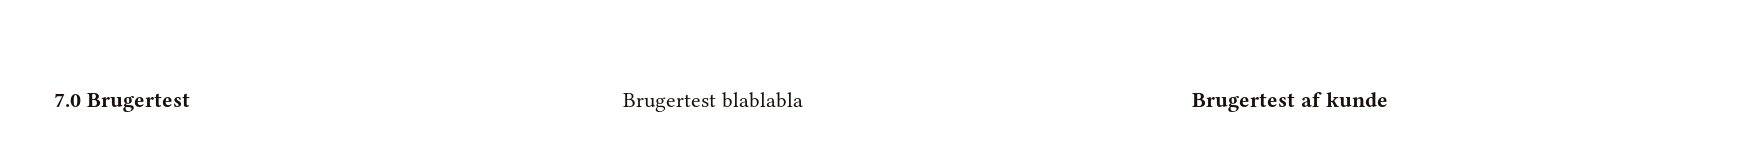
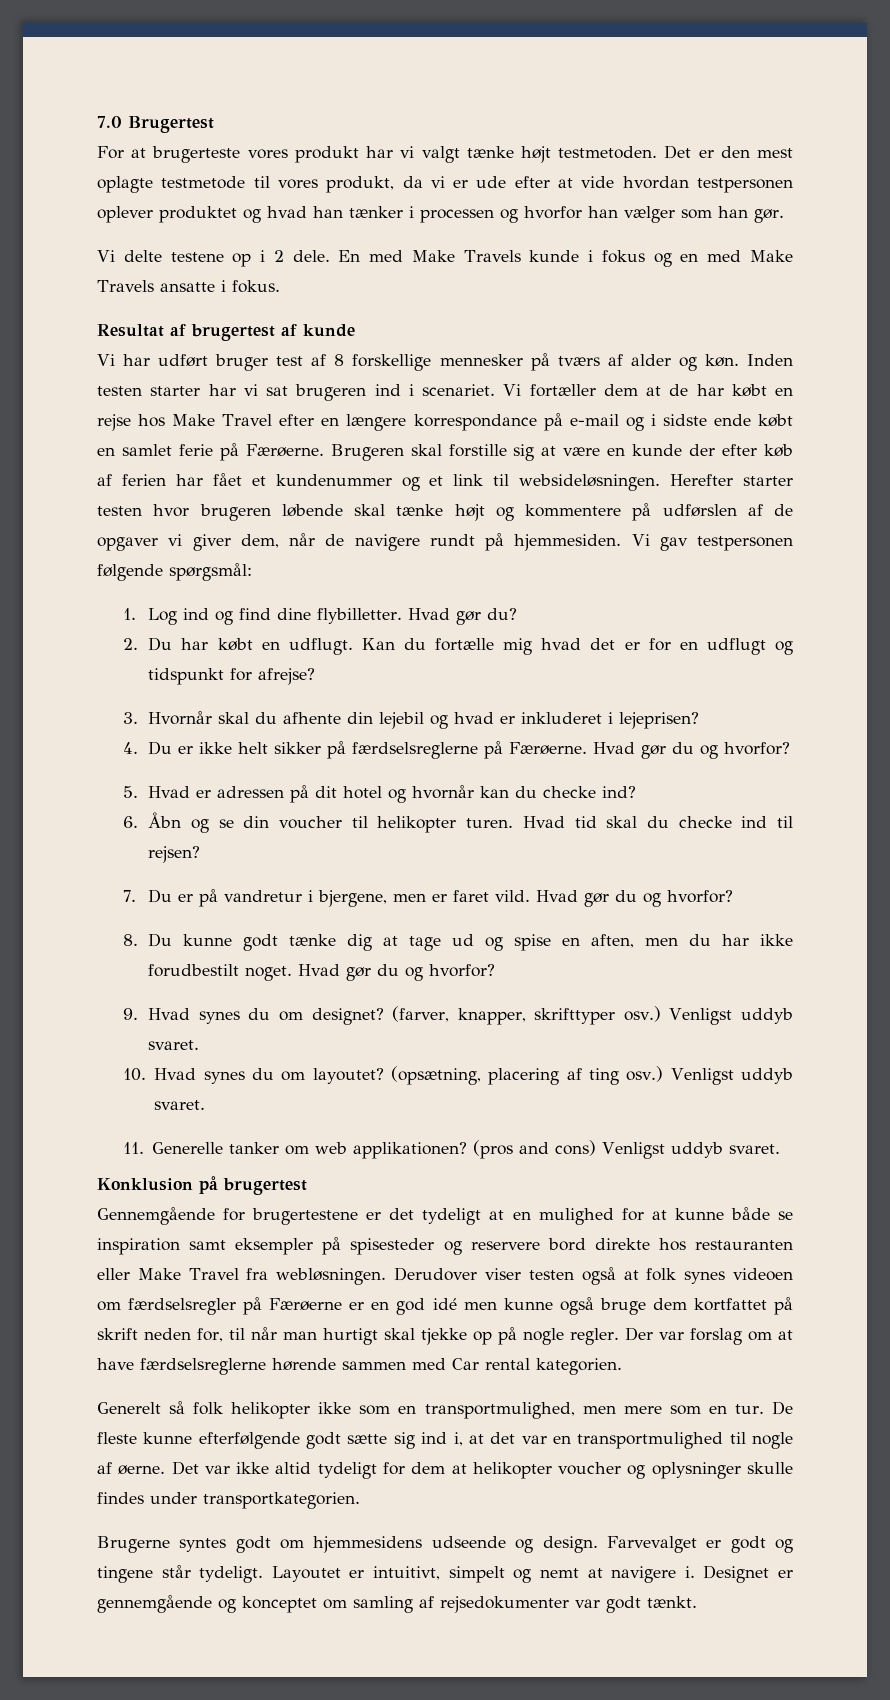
[623,92,803,112] [1192,92,1388,112] Brugertest blablabla // Brugertest af kunde -> [97,145,793,163] [97,176,793,193] [97,206,784,223] [97,250,794,267] [97,280,280,293] [97,324,355,341] [97,353,794,371] [97,384,793,401] [97,413,793,431] [97,443,793,461] [97,473,793,491] [97,503,793,521] [97,533,794,551] [97,563,252,581] [122,608,518,625] [122,637,793,655] [148,668,316,685] [122,711,700,729] [122,741,791,759] [122,785,637,803] [122,812,793,833] [148,846,201,863] [122,889,734,907] [122,933,793,951] [148,964,496,981] [122,1006,794,1025] [148,1040,200,1050] [122,1066,793,1085] [154,1100,206,1110] [122,1140,781,1159] [97,1176,307,1195] [97,1207,794,1225] [97,1237,794,1255] [97,1267,793,1285] [97,1297,793,1315] [97,1327,794,1345] [97,1358,622,1375] [97,1401,793,1419] [97,1432,793,1449] [97,1461,794,1479] [97,1492,360,1509] [97,1536,794,1553] [97,1565,794,1583] [97,1595,697,1613] For at brugerteste vores produkt har vi valgt tænke højt testmetoden. Det er den mest oplagte testmetode til vores produkt, da vi er ude efter at vide hvordan testpersonen oplever produktet og hvad han tænker i processen og hvorfor han vælger som han gør. // Vi delte testene op i 2 dele. En med Make Travels kunde i fokus og en med Make Travels ansatte i fokus. // Resultat af brugertest af kunde // Vi har udført bruger test af 8 forskellige mennesker på tværs af alder og køn. Inden testen starter har vi sat brugeren ind i scenariet. Vi fortæller dem at de har købt en rejse hos Make Travel efter en længere korrespondance på e-mail og i sidste ende købt en samlet ferie på Færøerne. Brugeren skal forstille sig at være en kunde der efter køb af ferien har fået et kundenummer og et link til websideløsningen. Herefter starter testen hvor brugeren løbende skal tænke højt og kommentere på udførslen af de opgaver vi giver dem, når de navigere rundt på hjemmesiden. Vi gav testpersonen følgende spørgsmål: // 1. Log ind og find dine flybilletter. Hvad gør du? // 2. Du har købt en udflugt. Kan du fortælle mig hvad det er for en udflugt og tidspunkt for afrejse? // 3. Hvornår skal du afhente din lejebil og hvad er inkluderet i lejeprisen? // 4. Du er ikke helt sikker på færdselsreglerne på Færøerne. Hvad gør du og hvorfor? // 5. Hvad er adressen på dit hotel og hvornår kan du checke ind? // 6. Åbn og se din voucher til helikopter turen. Hvad tid skal du checke ind til rejsen? // 7. Du er på vandretur i bjergene, men er faret vild. Hvad gør du og hvorfor? // 8. Du kunne godt tænke dig at tage ud og spise en aften, men du har ikke forudbestilt noget. Hvad gør du og hvorfor? // 9. Hvad synes du om designet? (farver, knapper, skrifttyper osv.) Venligst uddyb svaret. // 10. Hvad synes du om layoutet? (opsætning, placering af ting osv.) Venligst uddyb svaret. // 11. Generelle tanker om web applikationen? (pros and cons) Venligst uddyb svaret. // Konklusion på brugertest // Gennemgående for brugertestene er det tydeligt at en mulighed for at kunne både se inspiration samt eksempler på spisesteder og reservere bord direkte hos restauranten eller Make Travel fra webløsningen. Derudover viser testen også at folk synes videoen om færdselsregler på Færøerne er en god idé men kunne også bruge dem kortfattet på skrift neden for, til når man hurtigt skal tjekke op på nogle regler. Der var forslag om at have færdselsreglerne hørende sammen med Car rental kategorien. // Generelt så folk helikopter ikke som en transportmulighed, men mere som en tur. De fleste kunne efterfølgende godt sætte sig ind i, at det var en transportmulighed til nogle af øerne. Det var ikke altid tydeligt for dem at helikopter voucher og oplysninger skulle findes under transportkategorien. // Brugerne syntes godt om hjemmesidens udseende og design. Farvevalget er godt og tingene står tydeligt. Layoutet er intuitivt, simpelt og nemt at navigere i. Designet er gennemgående og konceptet om samling af rejsedokumenter var godt tænkt.

